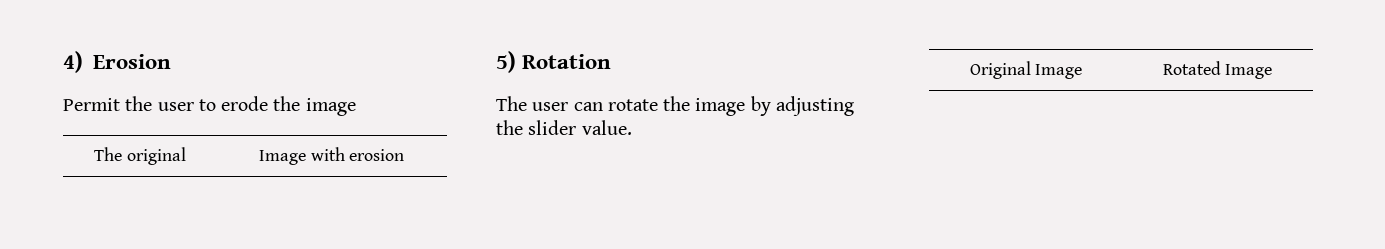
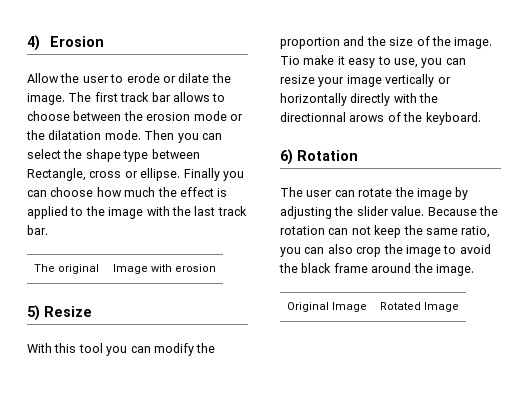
[63,98,120,111] Permit -> [27,73,59,83] Allow
[273,96,356,116] the image -> [162,73,231,83] [27,92,226,105] [27,111,243,121] [26,130,222,143] [27,149,200,162] [27,168,244,181] [27,187,228,197] [27,206,247,219] [27,225,48,235] or dilate the image. The first track bar allows to choose between the erosion mode or the dilatation mode. Then you can select the shape type between Rectangle, cross or ellipse. Finally you can choose how much the effect is applied to the image with the last track bar.
(516, 62) none -> [44,306,92,317] [27,343,216,356] [280,36,493,49] [280,55,466,68] [280,74,451,87] [280,93,439,106] [280,112,481,125] [280,149,293,165] Resize // With this tool you can modify the proportion and the size of the image. Tio make it easy to use, you can resize your image vertically or horizontally directly with the directionnal arows of the keyboard. // 6)
(632, 127) none -> [427,206,498,216] [280,225,491,238] [280,244,491,257] [279,263,474,276] Because the rotation can not keep the same ratio, you can also crop the image to avoid the black frame around the image.

